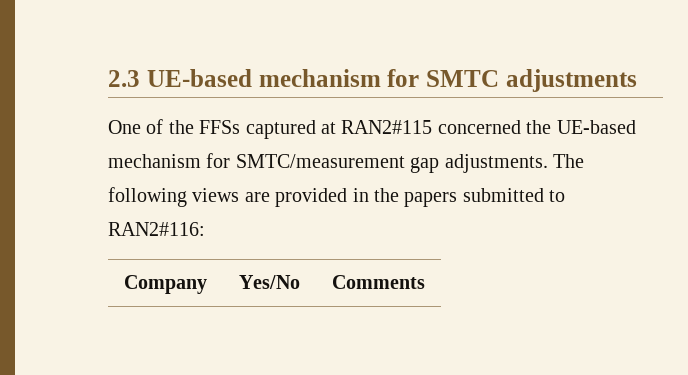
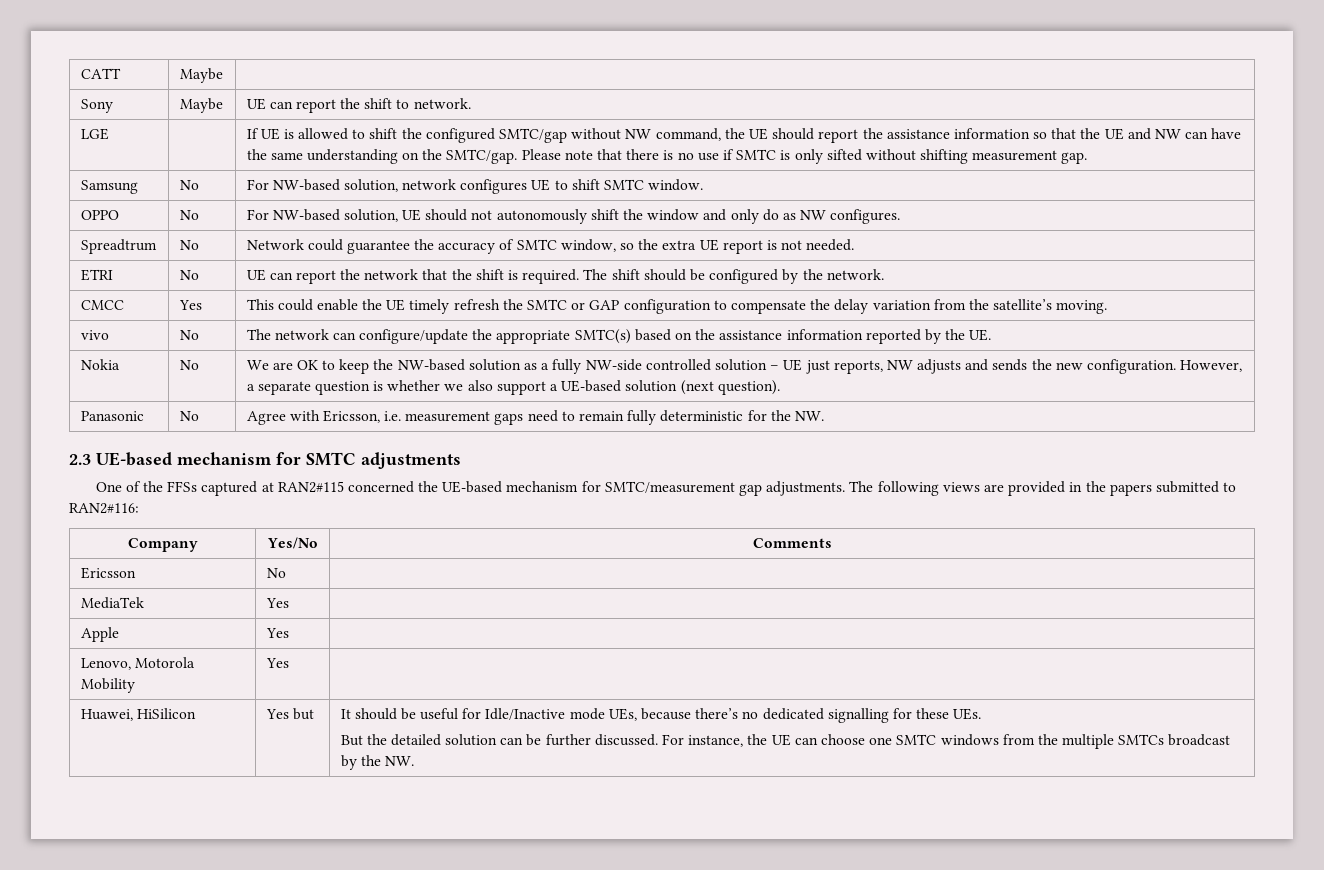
(108, 78) none -> [80,68,121,79] [179,68,223,83] [80,99,113,113] [179,98,223,113] [246,98,471,113] [80,128,109,140] [246,128,1242,143] [246,149,1088,164] [80,180,138,194] [179,180,199,190] [246,179,704,194] [80,210,119,220] [179,210,199,220] [246,209,901,224] [80,239,157,254] [179,240,199,250] [246,239,855,254] [80,269,113,281] [179,270,199,280] [246,269,884,284] [80,300,124,310] [178,300,202,310] [246,299,1108,314] [80,330,109,340] [179,330,199,340] [246,329,992,344] [80,359,120,370] [179,360,199,370] [246,359,1243,374] [246,380,780,395] [80,411,144,421] [179,411,199,421] [246,410,824,425] CATT | Maybe | // Sony | Maybe | UE can report the shift to network. // LGE | | If UE is allowed to shift the configured SMTC/gap without NW command, the UE should report the assistance information so that the UE and NW can have the same understanding on the SMTC/gap. Please note that there is no use if SMTC is only sifted without shifting measurement gap. // Samsung | No | For NW-based solution, network configures UE to shift SMTC window. // OPPO | No | For NW-based solution, UE should not autonomously shift the window and only do as NW configures. // Spreadtrum | No | Network could guarantee the accuracy of SMTC window, so the extra UE report is not needed. // ETRI | No | UE can report the network that the shift is required. The shift should be configured by the network. // CMCC | Yes | This could enable the UE timely refresh the SMTC or GAP configuration to compensate the delay variation from the satellite’s moving. // vivo | No | The network can configure/update the appropriate SMTC(s) based on the assistance information reported by the UE. // Nokia | No | We are OK to keep the NW-based solution as a fully NW-side controlled solution – UE just reports, NW adjusts and sends the new configuration. However, a separate question is whether we also support a UE-based solution (next question). // Panasonic | No | Agree with Ericsson, i.e. measurement gaps need to remain fully deterministic for the NW. //
(425, 282) none -> [80,567,136,579] [266,568,286,578] [80,597,144,609] [265,598,289,608] [80,627,119,642] [265,628,289,638] [80,657,195,670] [80,678,135,693] [265,658,289,668] [80,708,196,721] [265,708,314,720] [340,708,982,723] [340,734,1231,749] [340,755,414,770] // Ericsson | No | // MediaTek | Yes | // Apple | Yes | // Lenovo, Motorola Mobility | Yes | // Huawei, HiSilicon | Yes but | It should be useful for Idle/Inactive mode UEs, because there’s no dedicated signalling for these UEs. // But the detailed solution can be further discussed. For instance, the UE can choose one SMTC windows from the multiple SMTCs broadcast by the NW.

